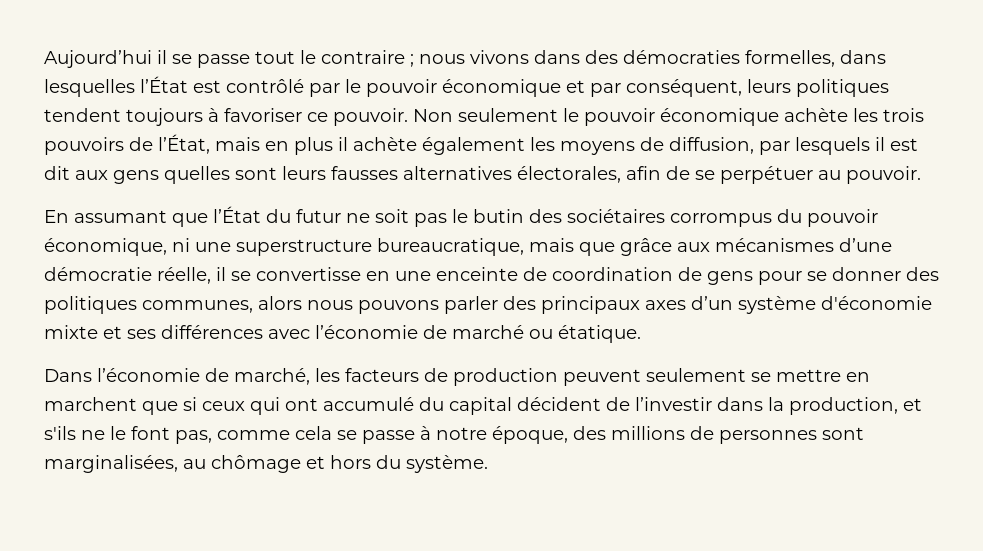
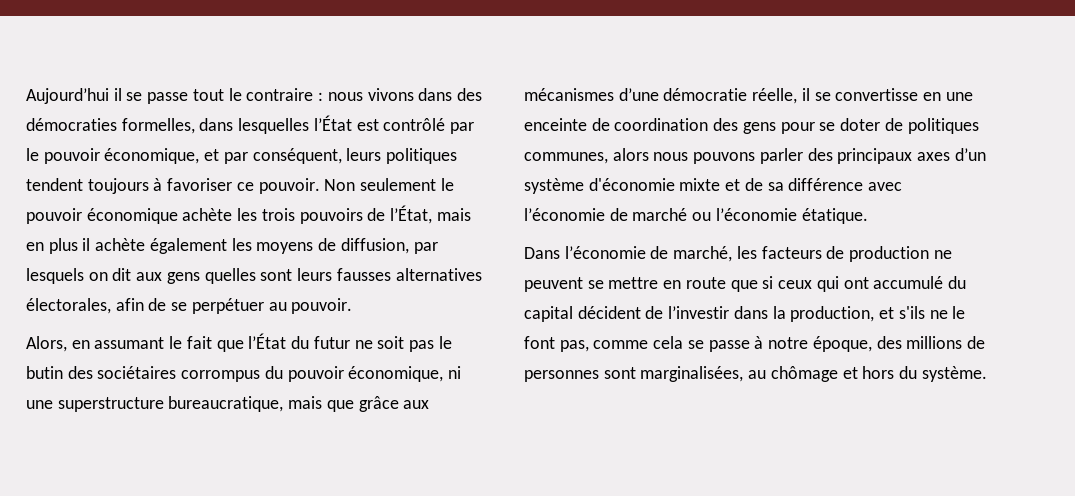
[410,54,414,67] ; -> [318,92,324,101] :
[442,79,561,97] économique -> [104,148,200,164] économique,
[875,137,918,151] il est -> [88,272,108,281] on
[44,210,167,223] En assumant -> [26,336,212,352] Alors, en assumant le fait
[678,267,702,281] de -> [713,118,739,131] des
[832,267,939,281] donner des -> [840,118,903,131] doter de
[127,325,263,339] ses différences -> [744,178,864,191] de sa différence
(553, 334) none -> [715,208,797,221] l’économie
[563,368,746,386] peuvent seulement -> [933,250,952,259] [524,277,583,292] ne peuvent
[44,397,137,411] marchent -> [685,277,726,289] route

